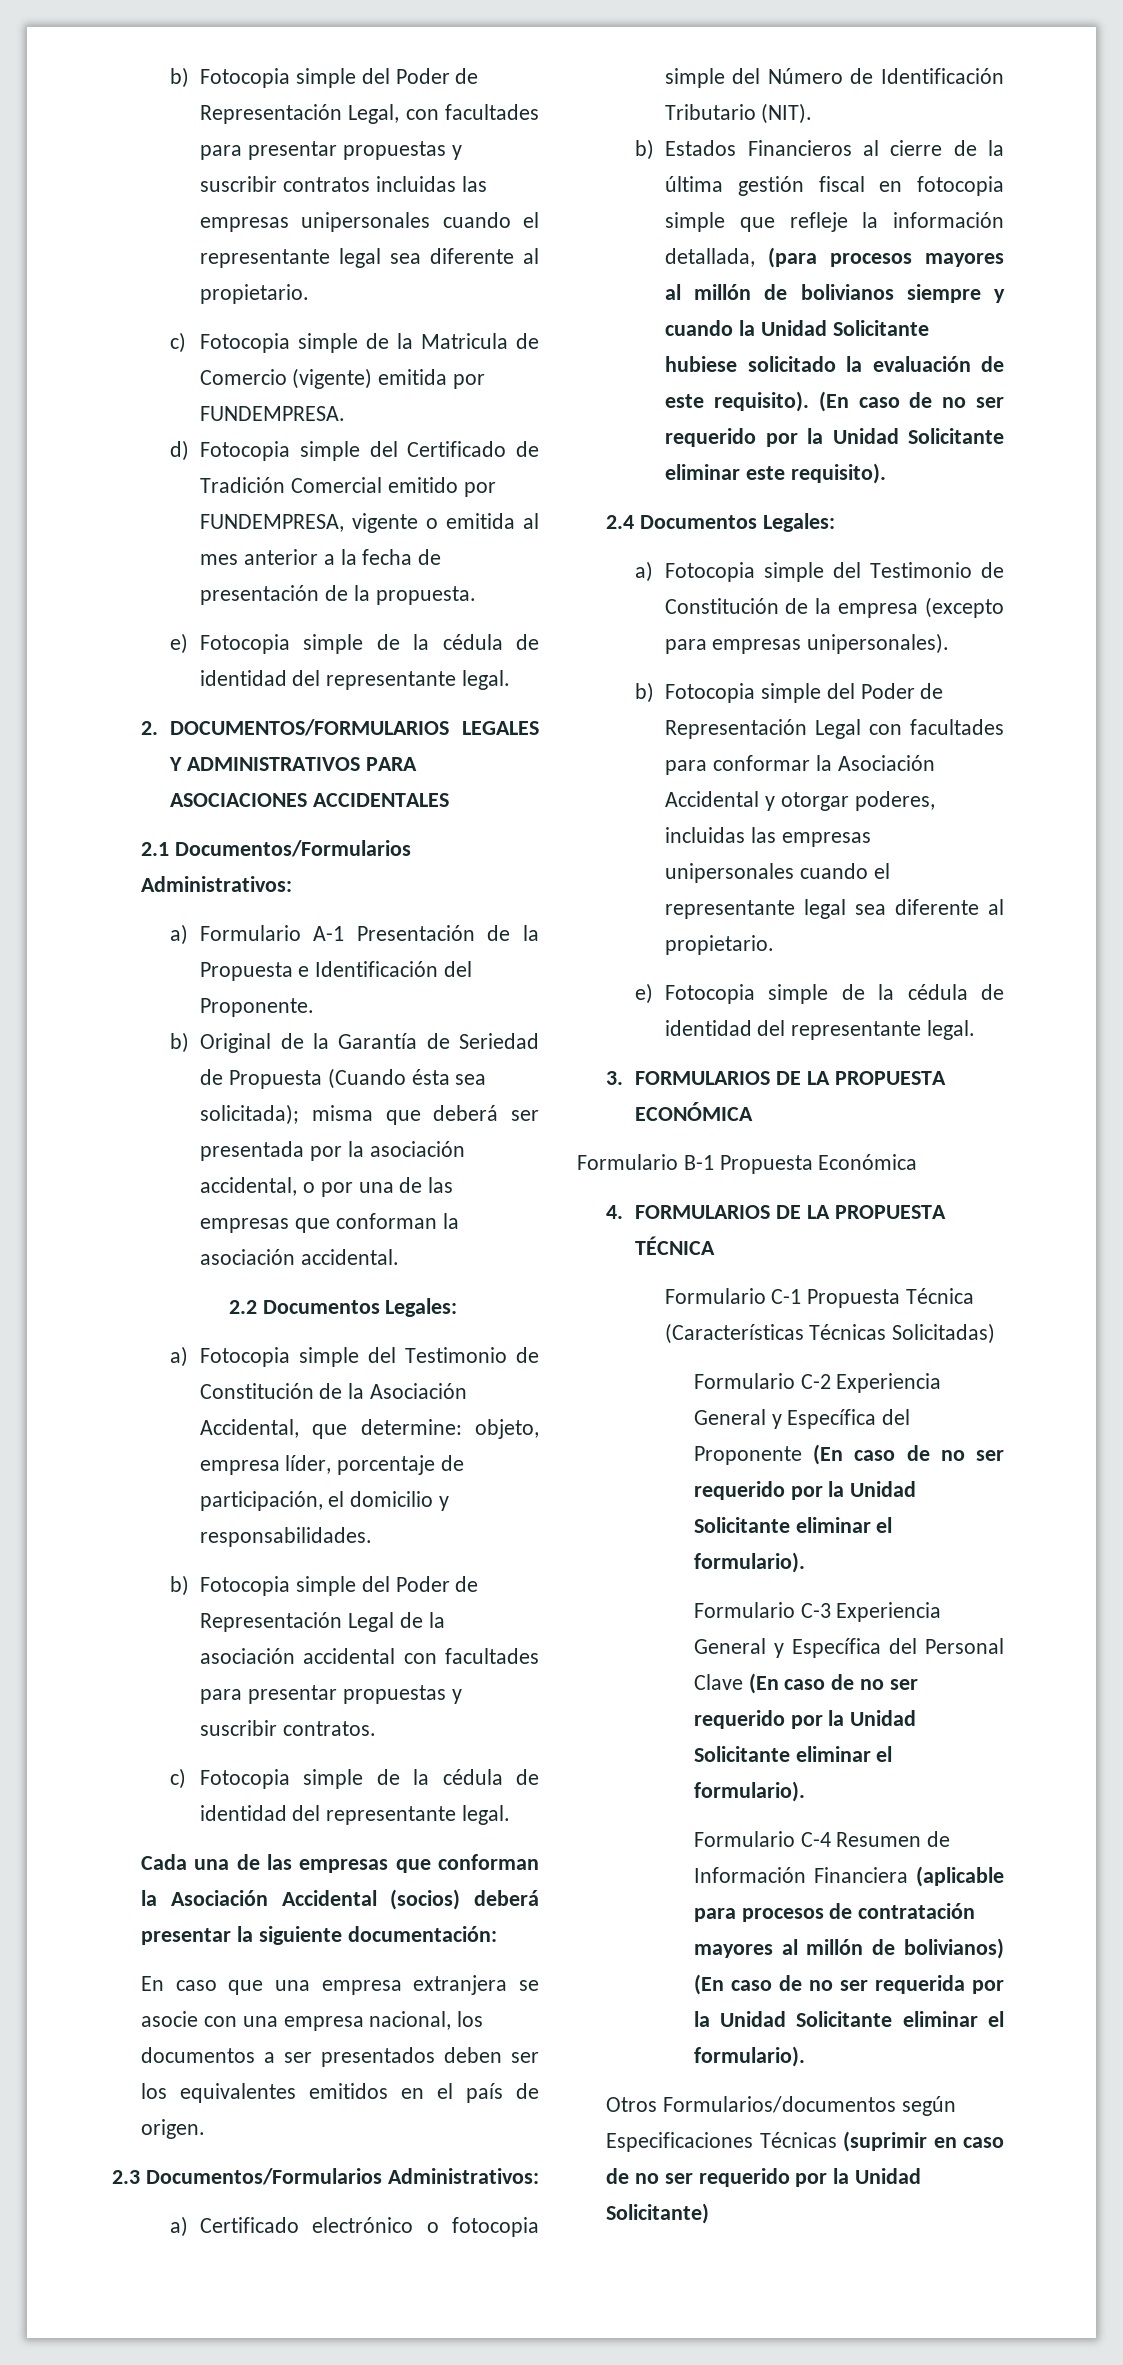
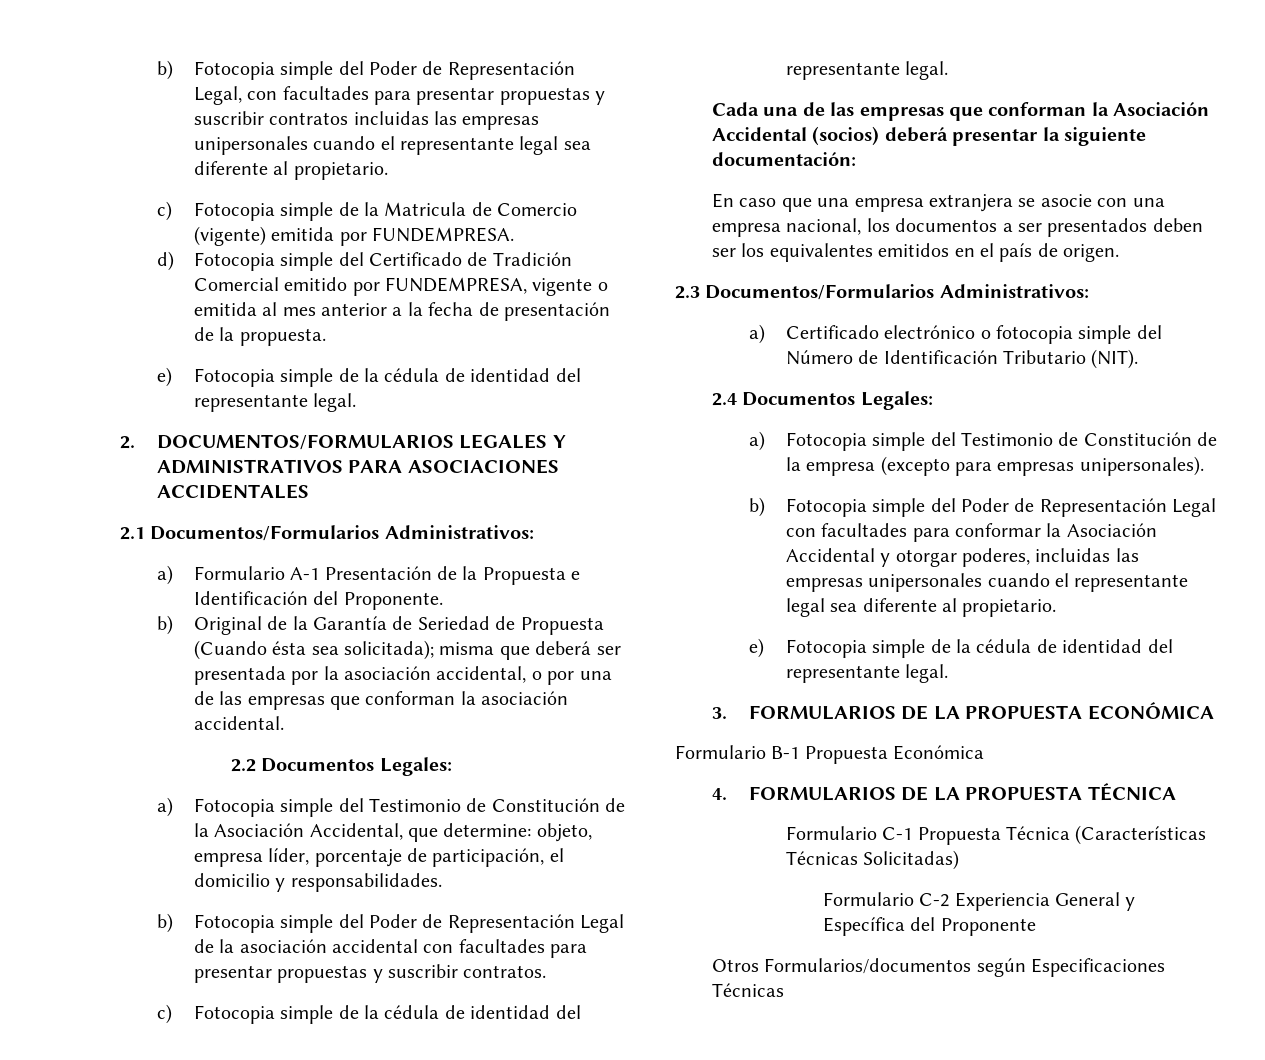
[635,139,1005,160] [665,176,1004,196] [665,212,1004,232] [665,247,1004,268] [665,284,1005,303] [665,320,929,336] [665,356,1004,372] [665,391,1004,412] [665,428,1004,447] [665,463,886,484] // b) Estados Financieros al cierre de la última gestión fiscal en fotocopia simple que refleje la información detallada, (para procesos mayores al millón de bolivianos siempre y cuando la Unidad Solicitante hubiese solicitado la evaluación de este requisito). (En caso de no ser requerido por la Unidad Solicitante eliminar este requisito). -> (1139, 359) none
[812,1444,1004,1465] [693,1481,917,1500] [693,1517,893,1533] [693,1552,805,1573] [693,1602,942,1622] [693,1638,1004,1658] [693,1673,918,1694] [693,1710,917,1729] [693,1746,893,1762] [693,1781,805,1802] [693,1831,951,1847] [693,1866,1004,1887] [693,1903,976,1922] [693,1938,1004,1959] [693,1974,1004,1995] [693,2011,1004,2027] [693,2046,805,2067] (En caso de no ser requerido por la Unidad Solicitante eliminar el formulario). // Formulario C-3 Experiencia General y Específica del Personal Clave (En caso de no ser requerido por la Unidad Solicitante eliminar el formulario). // Formulario C-4 Resumen de Información Financiera (aplicable para procesos de contratación mayores al millón de bolivianos) (En caso de no ser requerida por la Unidad Solicitante eliminar el formulario). -> (1036, 927) none
[843,2131,1004,2152] [606,2168,922,2187] [606,2203,710,2224] (suprimir en caso de no ser requerido por la Unidad Solicitante) -> (784, 990) none

